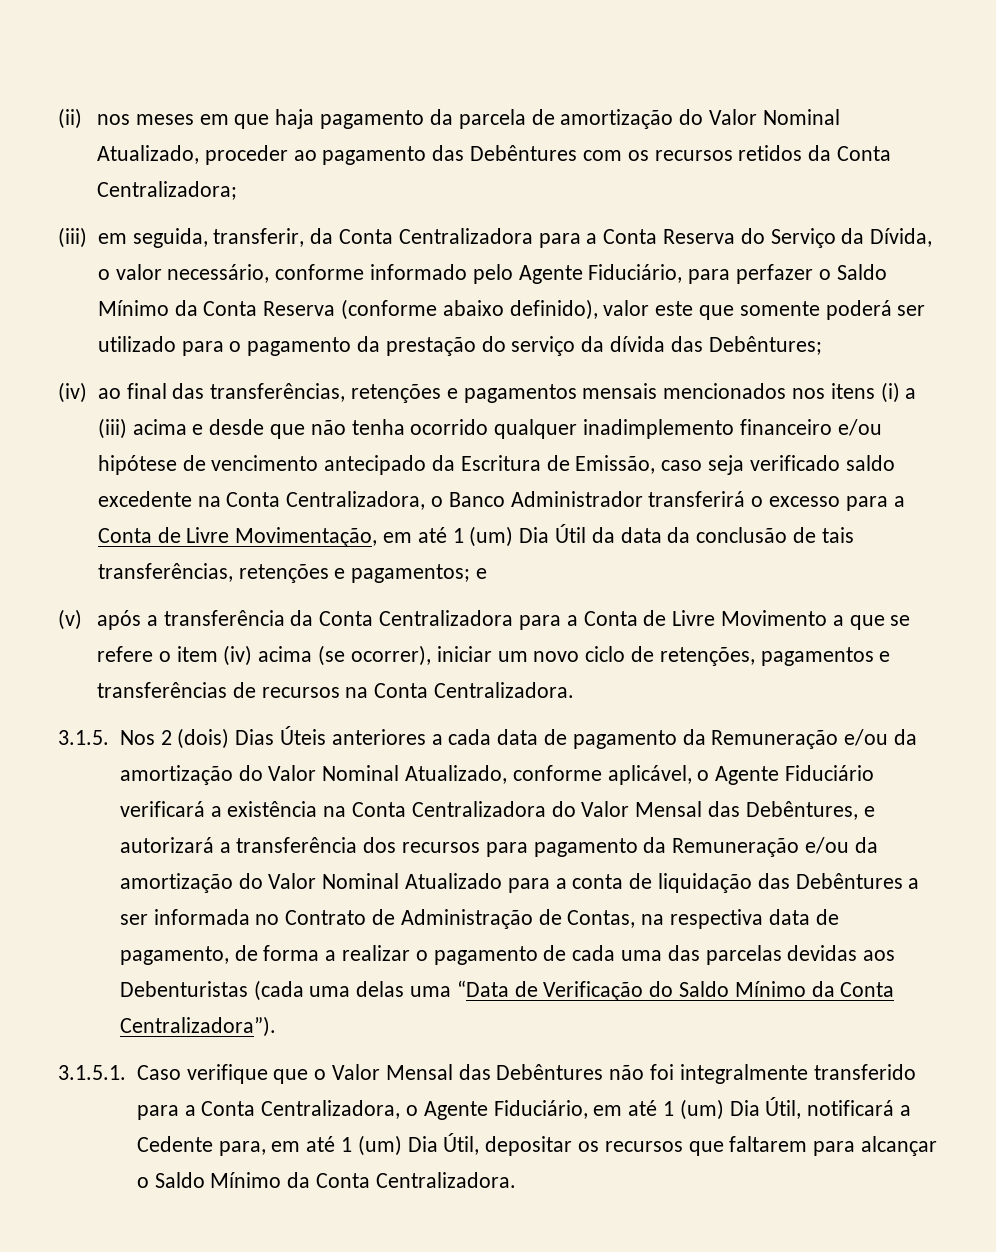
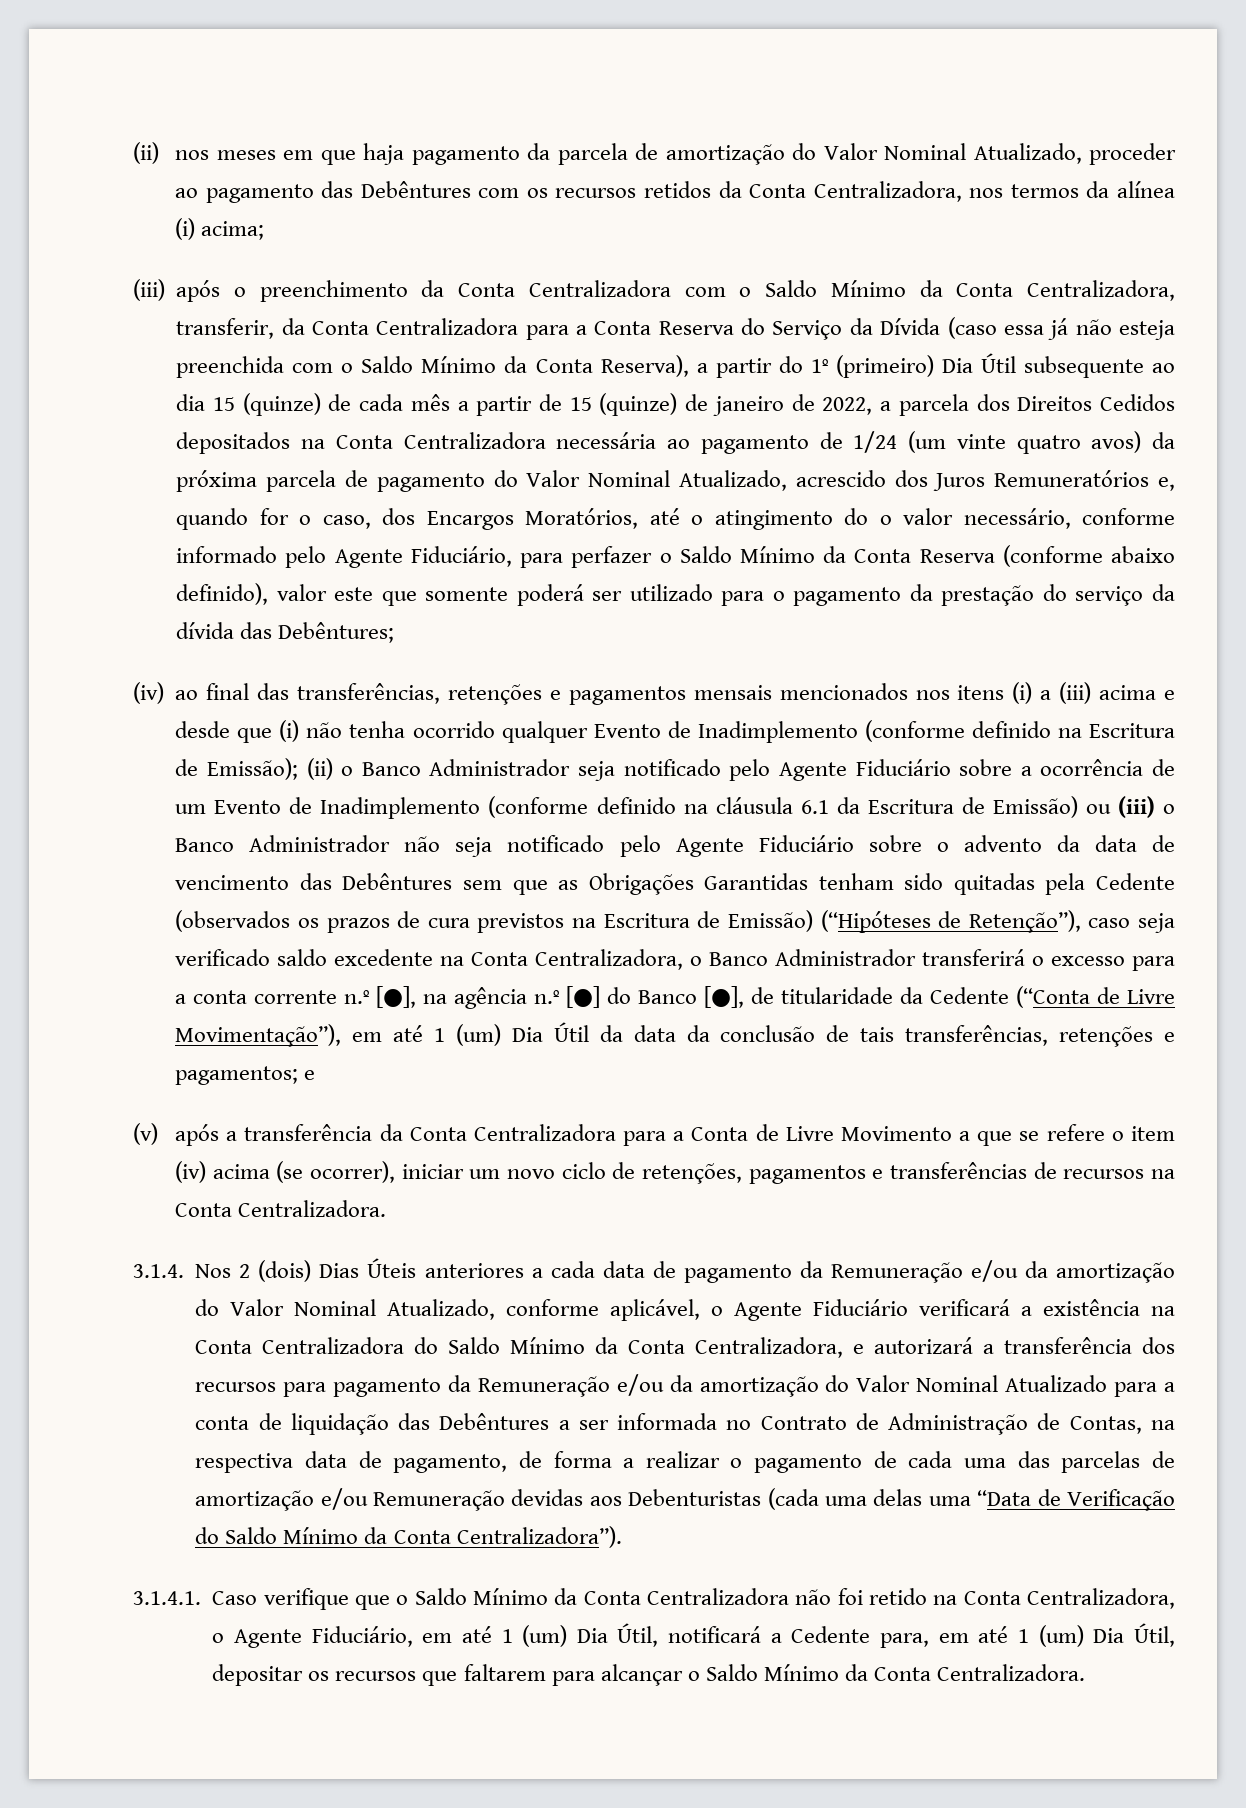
[97,181,238,200] [58,227,208,248] Centralizadora; // (iii) em seguida, -> [813,181,1176,202] [175,218,265,240] [133,279,1175,302] Centralizadora, nos termos da alínea (i) acima; // (iii) após o preenchimento da Conta Centralizadora com o Saldo Mínimo da Conta Centralizadora,
[870,228,933,247] Dívida, -> [880,317,1175,340] [176,353,1175,378] [176,393,1176,416] [176,431,1175,454] [176,470,1175,492] [176,508,869,530] Dívida (caso essa já não esteja preenchida com o Saldo Mínimo da Conta Reserva), a partir do 1º (primeiro) Dia Útil subsequente ao dia 15 (quinze) de cada mês a partir de 15 (quinze) de janeiro de 2022, a parcela dos Direitos Cedidos depositados na Conta Centralizadora necessária ao pagamento de 1/24 (um vinte quatro avos) da próxima parcela de pagamento do Valor Nominal Atualizado, acrescido dos Juros Remuneratórios e, quando for o caso, dos Encargos Moratórios, até o atingimento do
(305, 431) none -> [279,720,300,742] (i)
[582,419,882,439] [97,455,656,475] inadimplemento financeiro e/ou hipótese de vencimento antecipado da Escritura de Emissão, -> [593,720,1175,743] [175,758,1175,781] [175,796,1175,819] [175,835,1175,857] [175,873,1175,895] [175,910,1081,933] Evento de Inadimplemento (conforme definido na Escritura de Emissão); (ii) o Banco Administrador seja notificado pelo Agente Fiduciário sobre a ocorrência de um Evento de Inadimplemento (conforme definido na cláusula 6.1 da Escritura de Emissão) ou (iii) o Banco Administrador não seja notificado pelo Agente Fiduciário sobre o advento da data de vencimento das Debêntures sem que as Obrigações Garantidas tenham sido quitadas pela Cedente (observados os prazos de cura previstos na Escritura de Emissão) (“Hipóteses de Retenção”),
[97,527,378,547] Conta de Livre Movimentação, -> [193,986,1175,1009] [175,1024,342,1047] conta corrente n.º [●], na agência n.º [●] do Banco [●], de titularidade da Cedente (“Conta de Livre Movimentação”),
[58,730,109,745] 3.1.5. -> [133,1264,184,1278] 3.1.4.
[581,801,858,820] Valor Mensal das Debêntures, -> [448,1337,844,1358] Saldo Mínimo da Conta Centralizadora,
(782, 955) none -> [1151,1451,1175,1468] [195,1488,506,1511] de amortização e/ou Remuneração
[58,1065,126,1080] 3.1.5.1. -> [133,1591,201,1605] 3.1.4.1.
[331,1064,916,1084] [136,1105,196,1120] Valor Mensal das Debêntures não foi integralmente transferido para a -> [414,1588,958,1605] Saldo Mínimo da Conta Centralizadora não foi retido na

